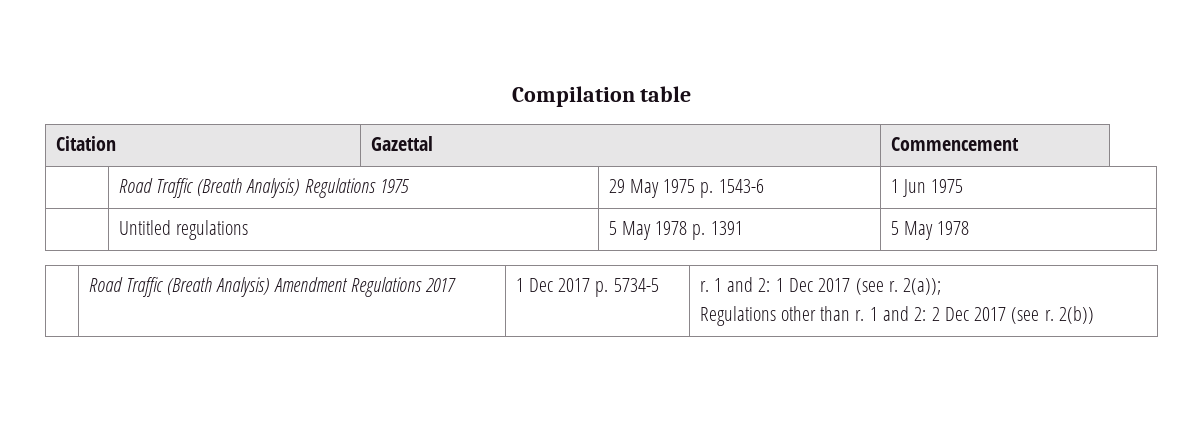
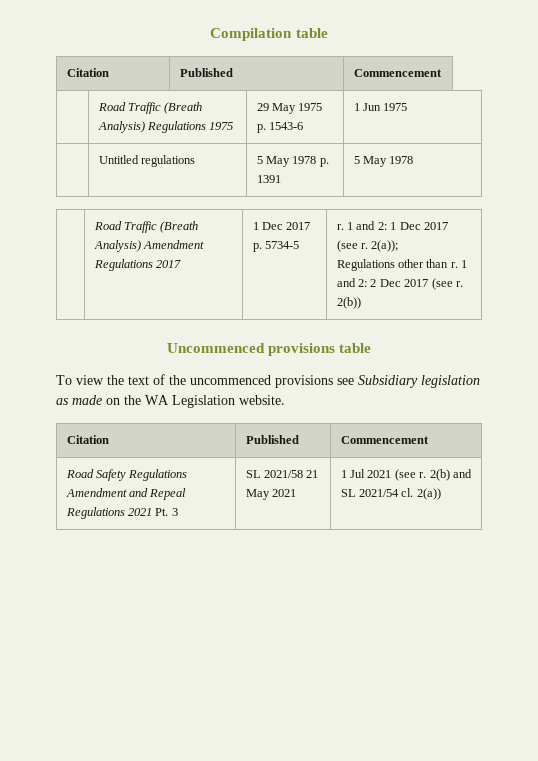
[370,136,433,151] Gazettal -> [179,68,233,77] Published
(1094, 315) none -> [166,343,372,356] [56,374,480,388] [56,395,285,408] [66,435,109,444] [245,435,299,444] [340,436,429,444] [65,469,188,481] [65,488,187,500] [65,507,178,519] [245,470,319,478] [245,489,297,500] [340,469,472,481] [340,488,441,500] // Uncommenced provisions table // To view the text of the uncommenced provisions see Subsidiary legislation as made on the WA Legislation website. // Citation | Published | Commencement // Road Safety Regulations Amendment and Repeal Regulations 2021 Pt. 3 | SL 2021/58 21 May 2021 | 1 Jul 2021 (see r. 2(b) and SL 2021/54 cl. 2(a))

